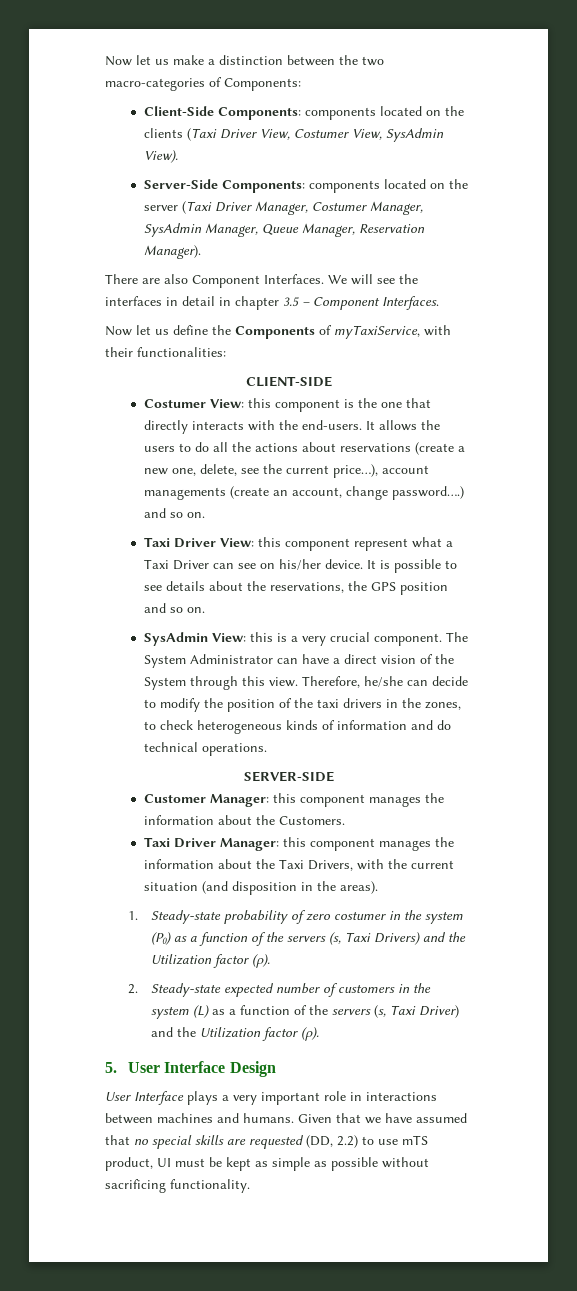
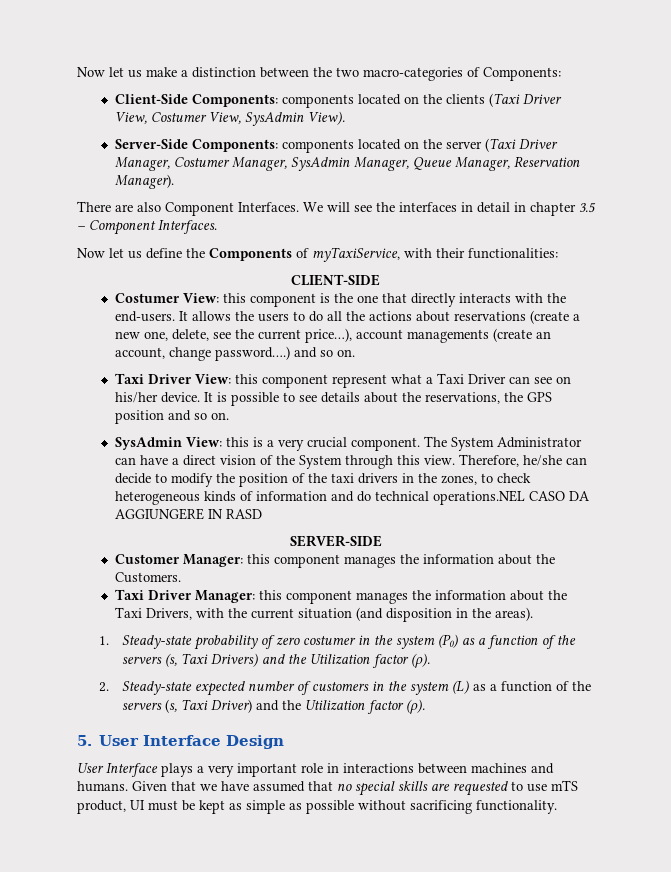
[201,743,267,756] operations. -> [433,490,591,505] [115,508,263,520] operations.NEL CASO DA AGGIUNGERE IN RASD
[306,1135,358,1148] (DD, 2.2) -> (508, 788) none

